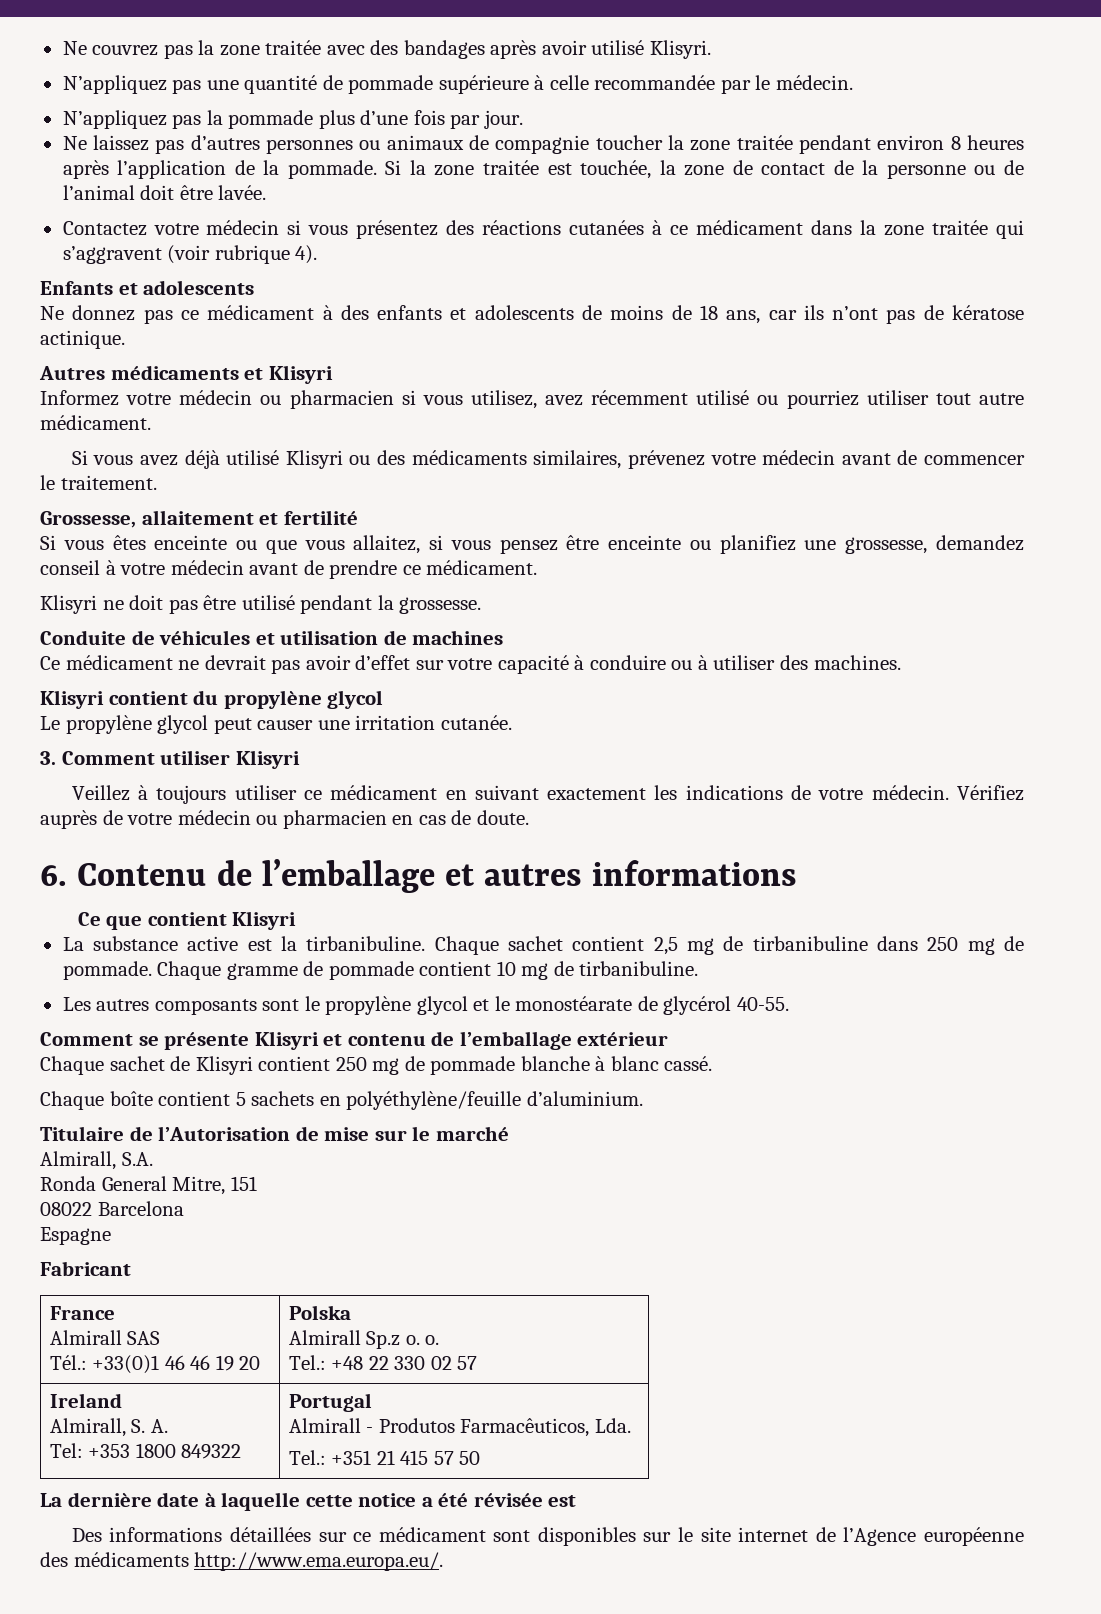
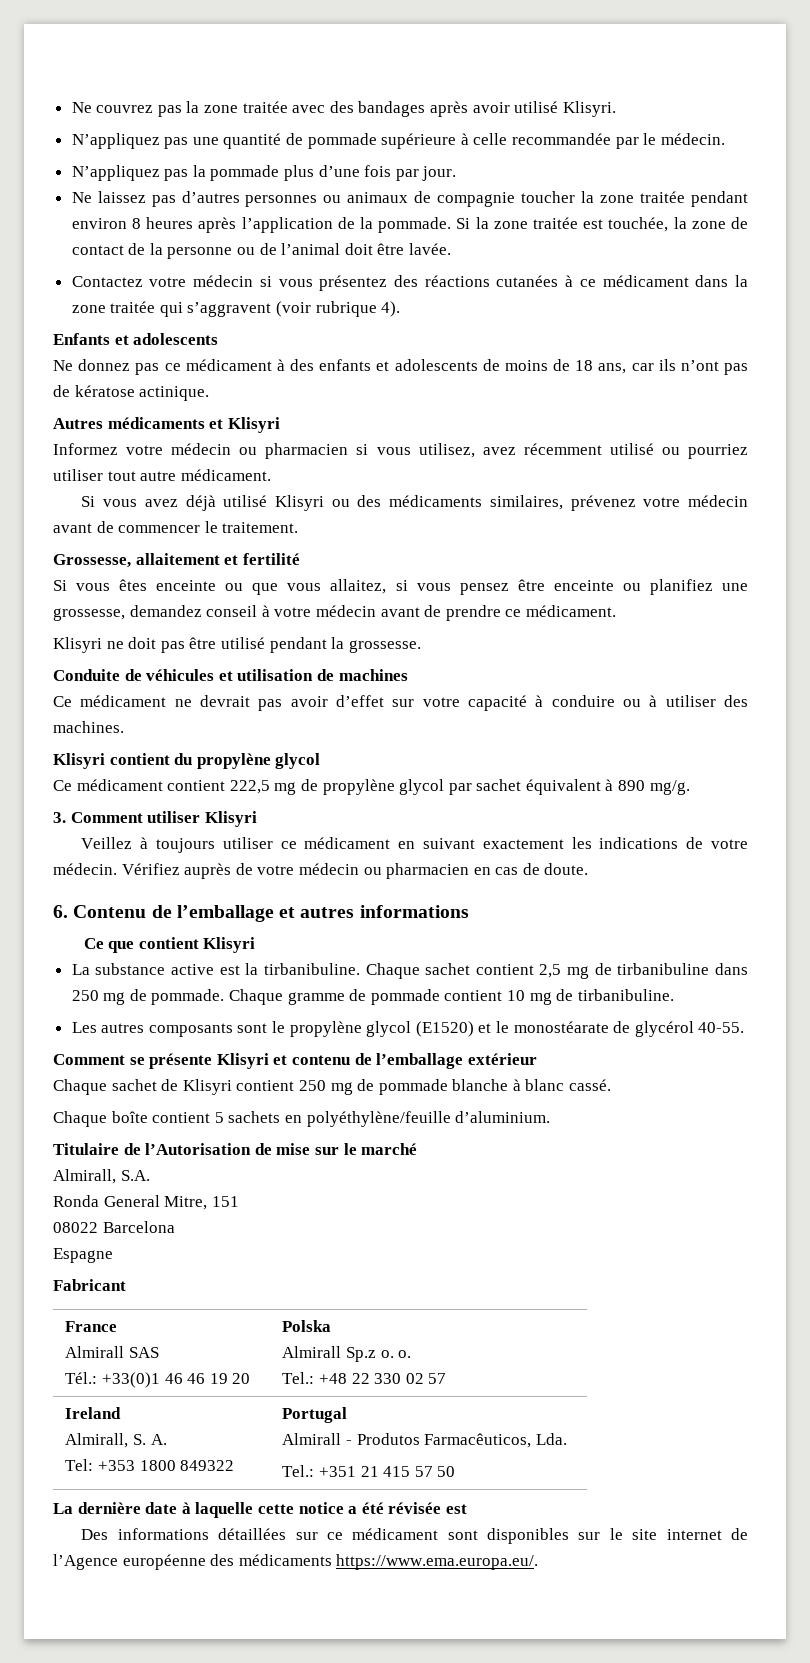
[40,715,512,734] Le propylène glycol peut causer une irritation cutanée. -> [53,779,690,795] Ce médicament contient 222,5 mg de propylène glycol par sachet équivalent à 890 mg/g.
(468, 1005) none -> [415,1021,474,1037] (E1520)
[194,1552,444,1571] http://www.ema.europa.eu/. -> [336,1554,539,1570] https://www.ema.europa.eu/.

